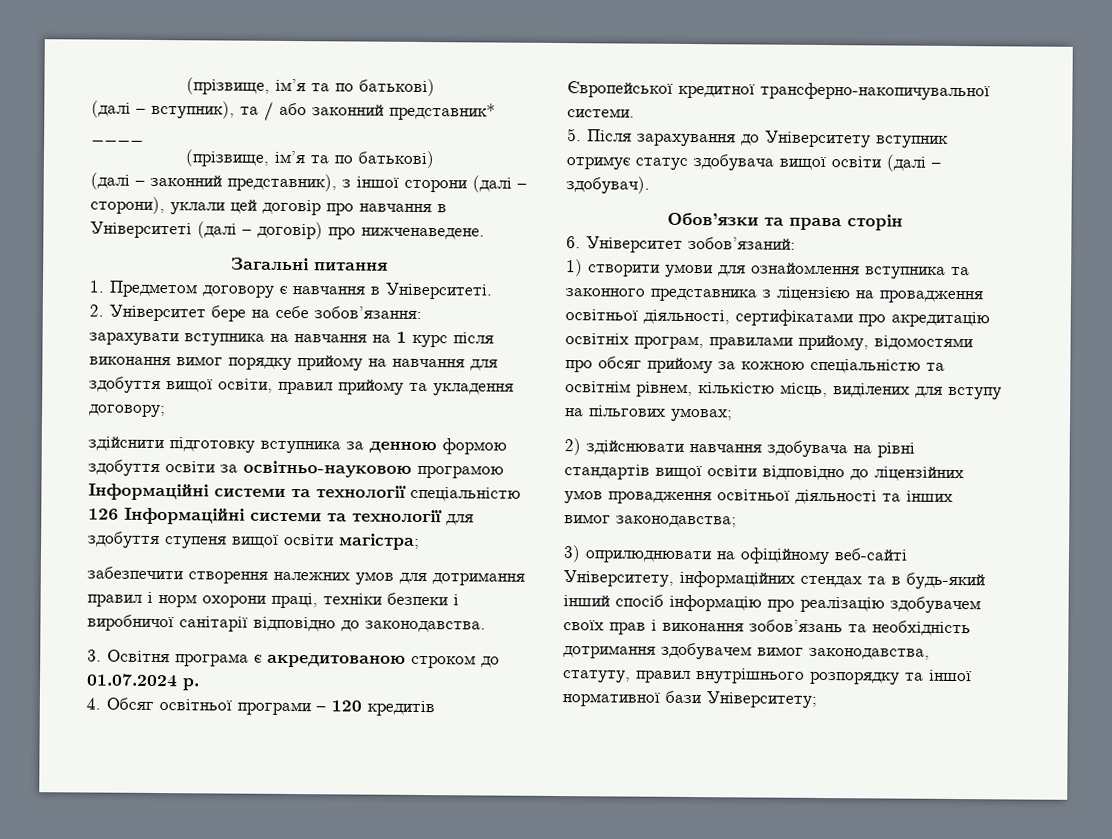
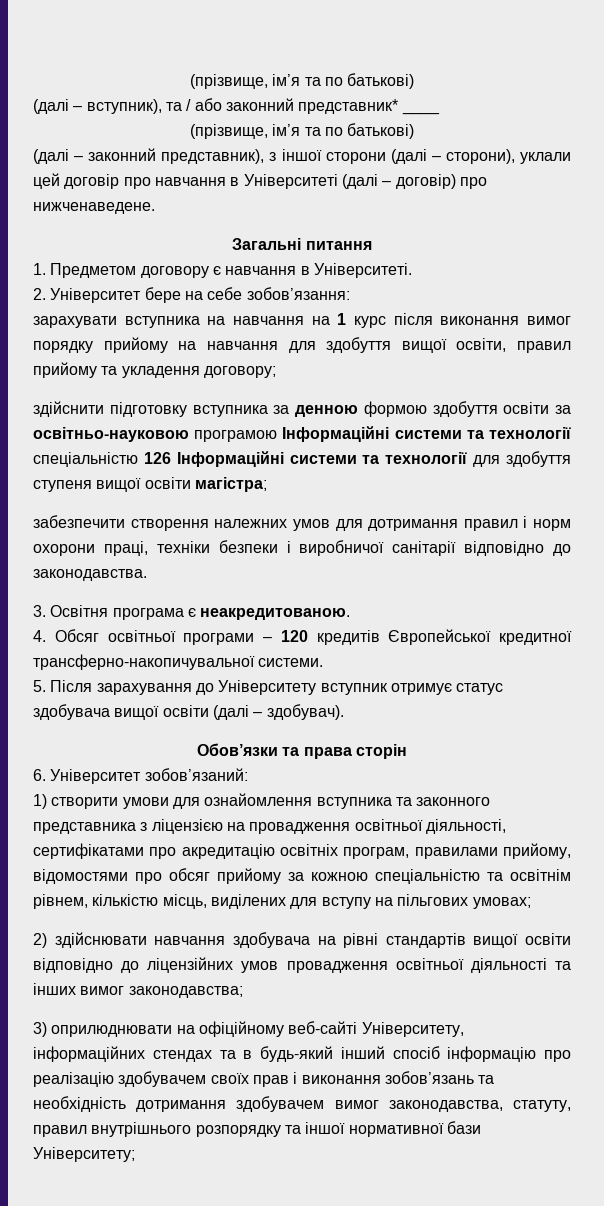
[267,654,500,669] [86,673,200,691] акредитованою строком до 01.07.2024 р. -> [200,608,351,620] неакредитованою.

